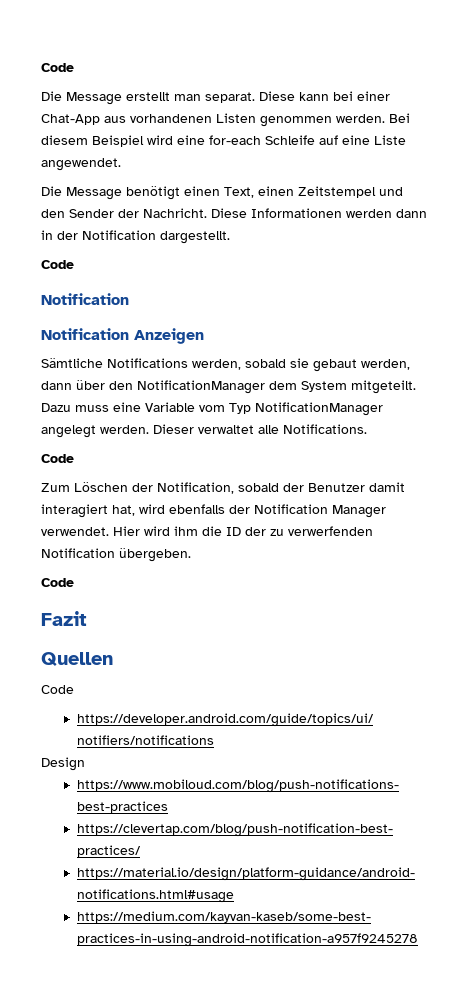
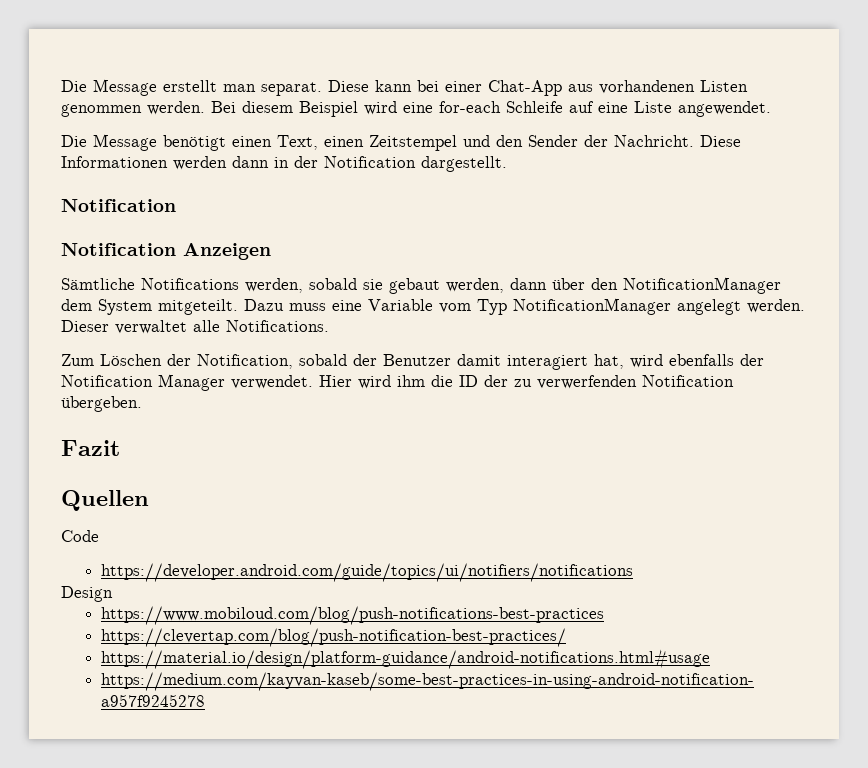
[41,63,74,72] Code // -> (61, 86) none
[41,260,74,269] // Code -> (507, 164) none
[41,454,74,463] // Code -> (329, 326) none
[41,578,74,587] // Code -> (142, 404) none

